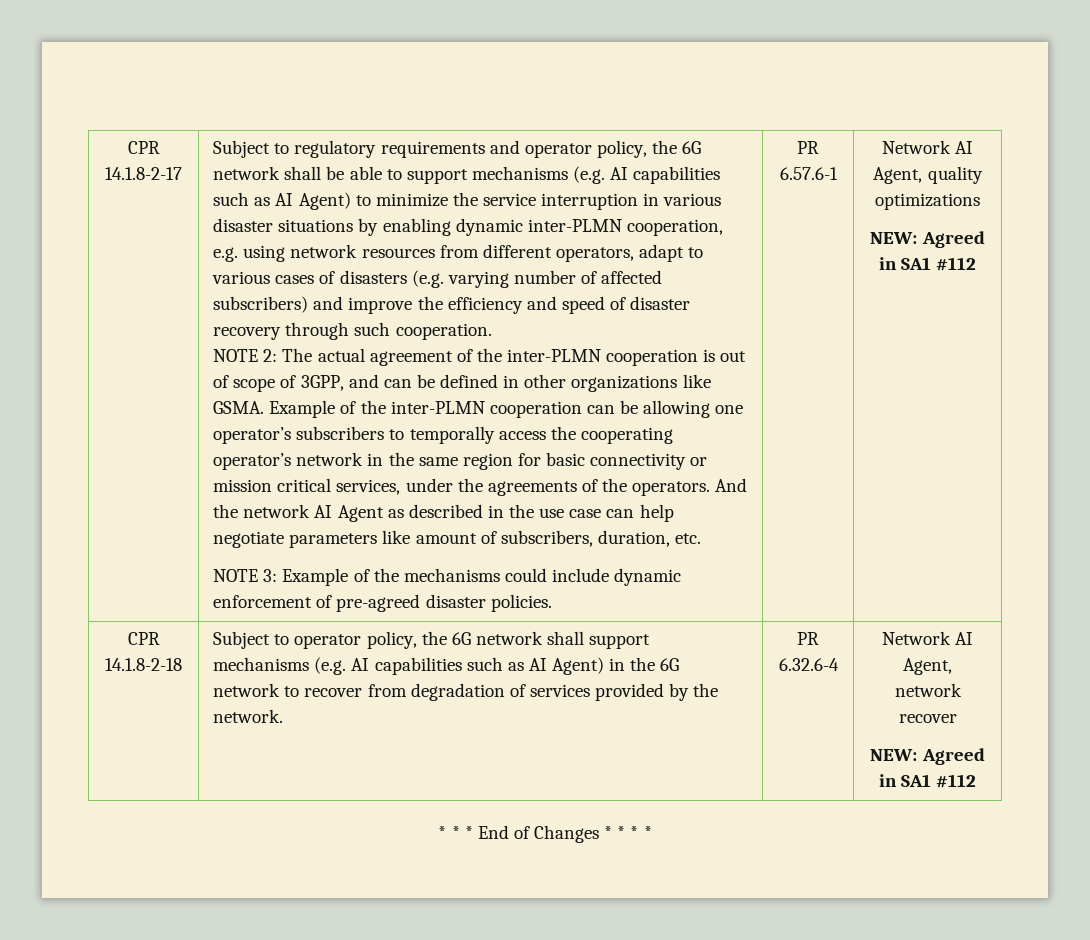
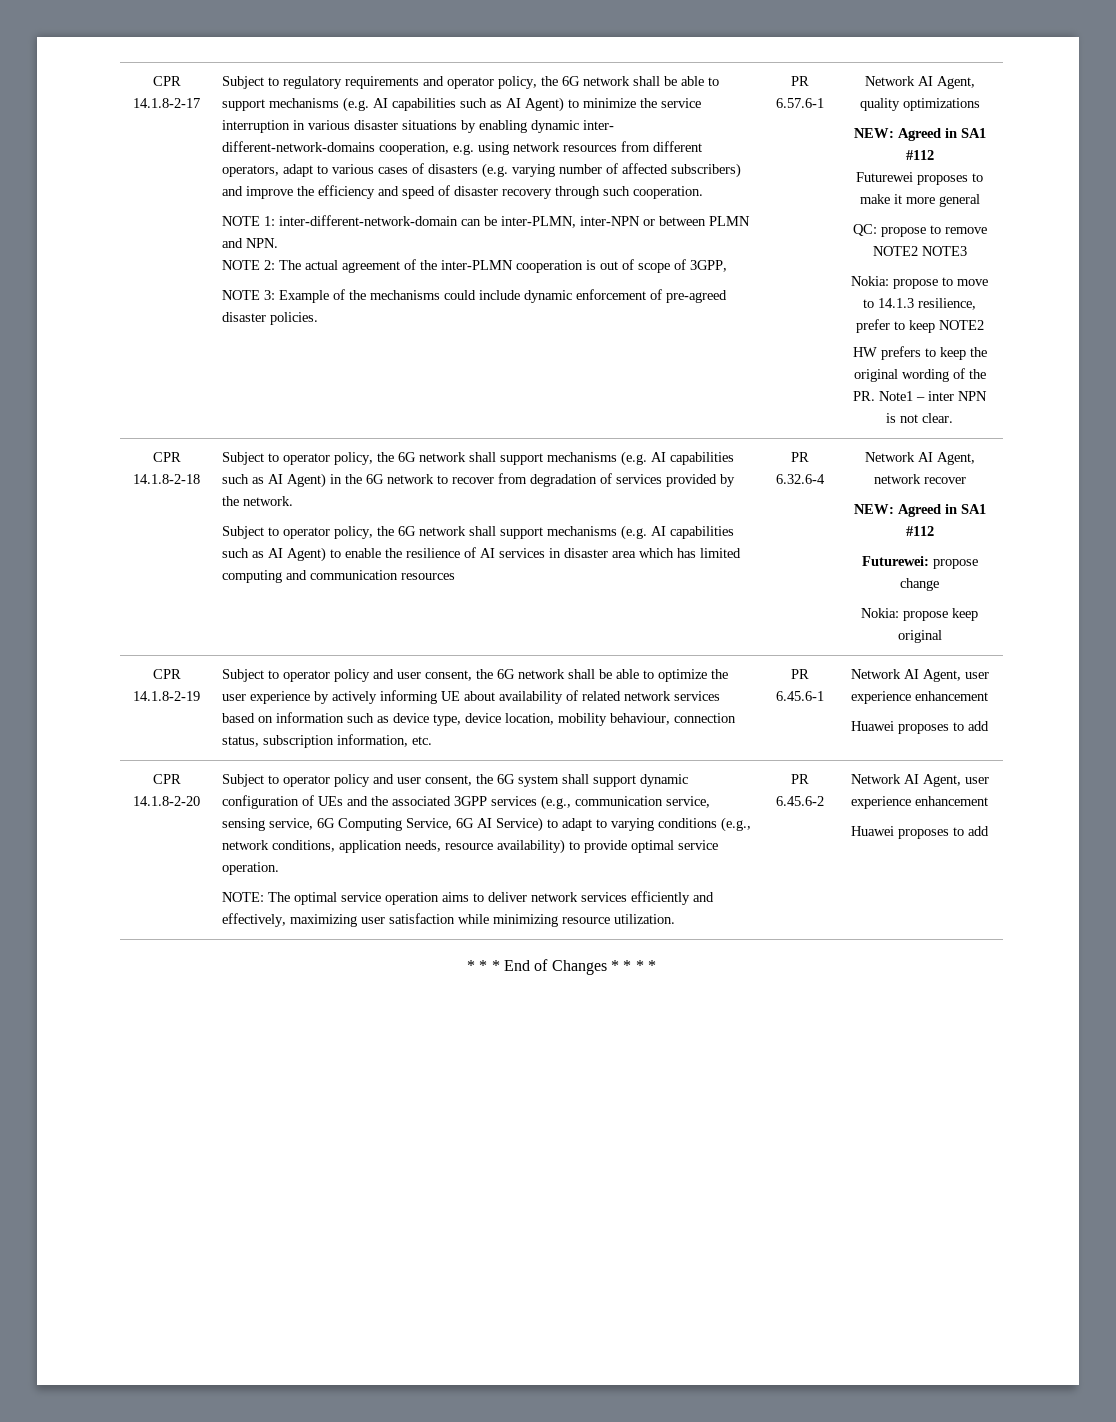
[527,219,622,232] inter-PLMN -> [583,120,615,130] [222,141,376,152] inter- different-network-domains
(492, 331) none -> [222,215,751,228] [222,238,279,248] // NOTE 1: inter-different-network-domain can be inter-PLMN, inter-NPN or between PLMN and NPN.
[348,374,711,392] [213,400,744,418] [213,426,673,444] [213,452,708,470] [213,478,748,496] [213,504,674,522] [213,530,702,548] and can be defined in other organizations like GSMA. Example of the inter-PLMN cooperation can be allowing one operator’s subscribers to temporally access the cooperating operator’s network in the same region for basic connectivity or mission critical services, under the agreements of the operators. And the network AI Agent as described in the use case can help negotiate parameters like amount of subscribers, duration, etc. -> (728, 266) none
(977, 264) none -> [856,172,983,185] [859,194,980,207] [852,224,987,237] [872,246,967,256] [851,276,988,289] [863,298,976,310] [855,319,984,333] [852,346,987,360] [853,368,986,382] [853,391,987,401] [886,413,953,423] // Futurewei proposes to make it more general // QC: propose to remove NOTE2 NOTE3 // Nokia: propose to move to 14.1.3 resilience, prefer to keep NOTE2 // HW prefers to keep the original wording of the PR. Note1 – inter NPN is not clear.
(284, 716) none -> [222,525,735,540] [222,547,742,562] [222,570,456,583] // Subject to operator policy, the 6G network shall support mechanisms (e.g. AI capabilities such as AI Agent) to enable the resilience of AI services in disaster area which has limited computing and communication resources
(977, 781) none -> [861,556,978,569] [900,578,939,591] [861,608,978,621] [897,630,942,643] [152,669,181,679] [133,691,200,701] [222,669,729,682] [222,690,721,704] [222,712,737,726] [222,734,433,748] [791,669,809,679] [776,691,824,701] [850,669,989,682] [851,691,988,704] [851,721,989,734] [152,774,181,784] [133,796,200,806] [222,774,689,787] [222,795,711,810] [222,817,752,832] [222,839,719,854] [222,862,280,875] [222,891,715,905] [222,913,676,927] [791,774,809,784] [776,796,824,806] [850,774,989,787] [851,796,988,809] [851,826,989,839] // Futurewei: propose change // Nokia: propose keep original // CPR 14.1.8-2-19 | Subject to operator policy and user consent, the 6G network shall be able to optimize the user experience by actively informing UE about availability of related network services based on information such as device type, device location, mobility behaviour, connection status, subscription information, etc. | PR 6.45.6-1 | Network AI Agent, user experience enhancement // Huawei proposes to add // CPR 14.1.8-2-20 | Subject to operator policy and user consent, the 6G system shall support dynamic configuration of UEs and the associated 3GPP services (e.g., communication service, sensing service, 6G Computing Service, 6G AI Service) to adapt to varying conditions (e.g., network conditions, application needs, resource availability) to provide optimal service operation. // NOTE: The optimal service operation aims to deliver network services efficiently and effectively, maximizing user satisfaction while minimizing resource utilization. | PR 6.45.6-2 | Network AI Agent, user experience enhancement // Huawei proposes to add

